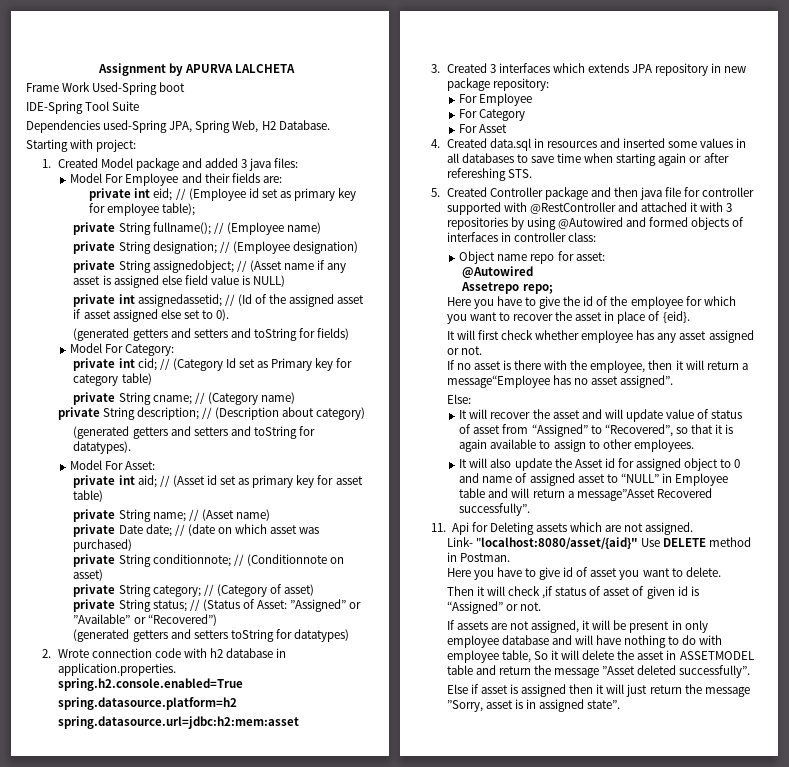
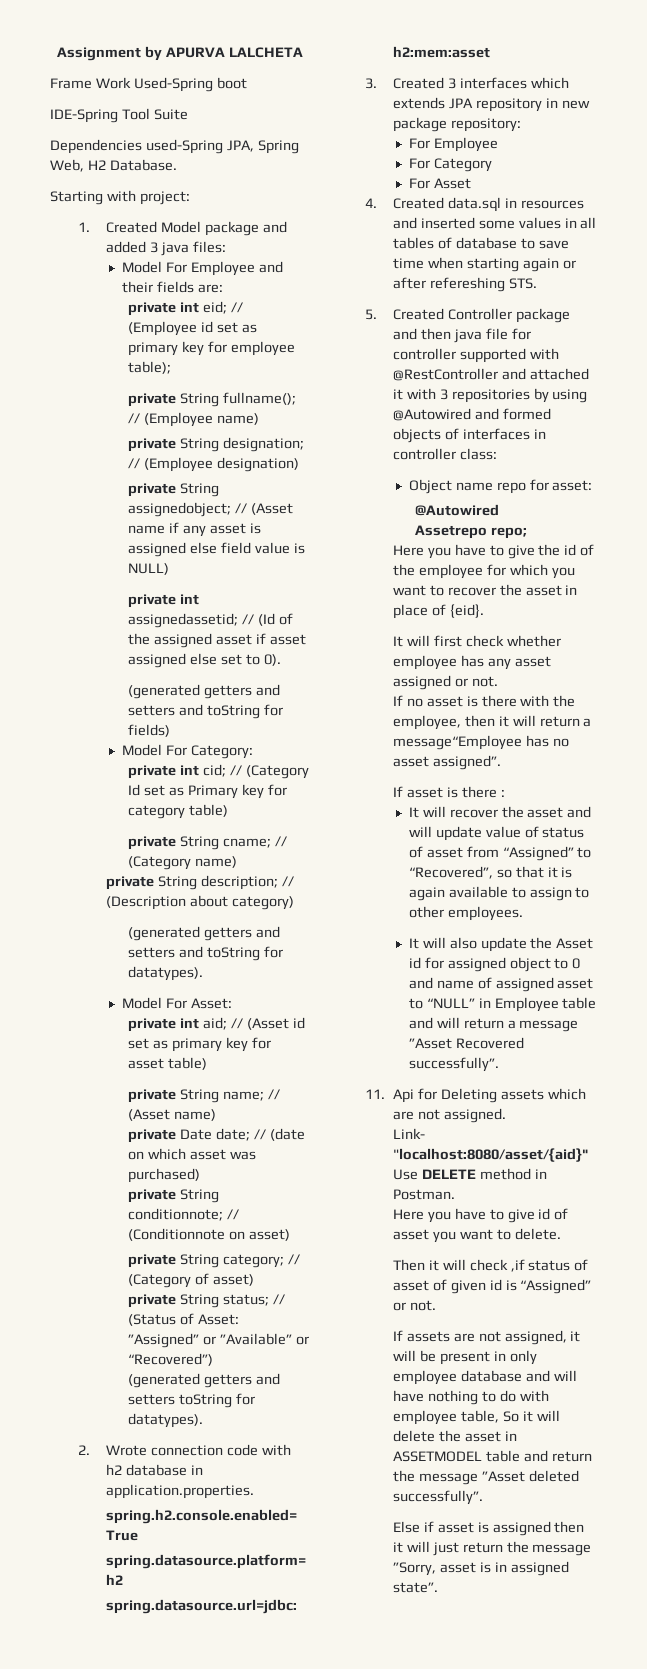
[294,629,350,642] datatypes) -> [128,1413,203,1428] datatypes).
[461,153,514,163] databases -> [392,237,517,249] tables of database
[446,394,471,404] Else: -> [392,786,505,798] If asset is there :
[576,489,655,501] message”Asset -> [519,1020,579,1032] [408,1038,452,1049] message ”Asset

